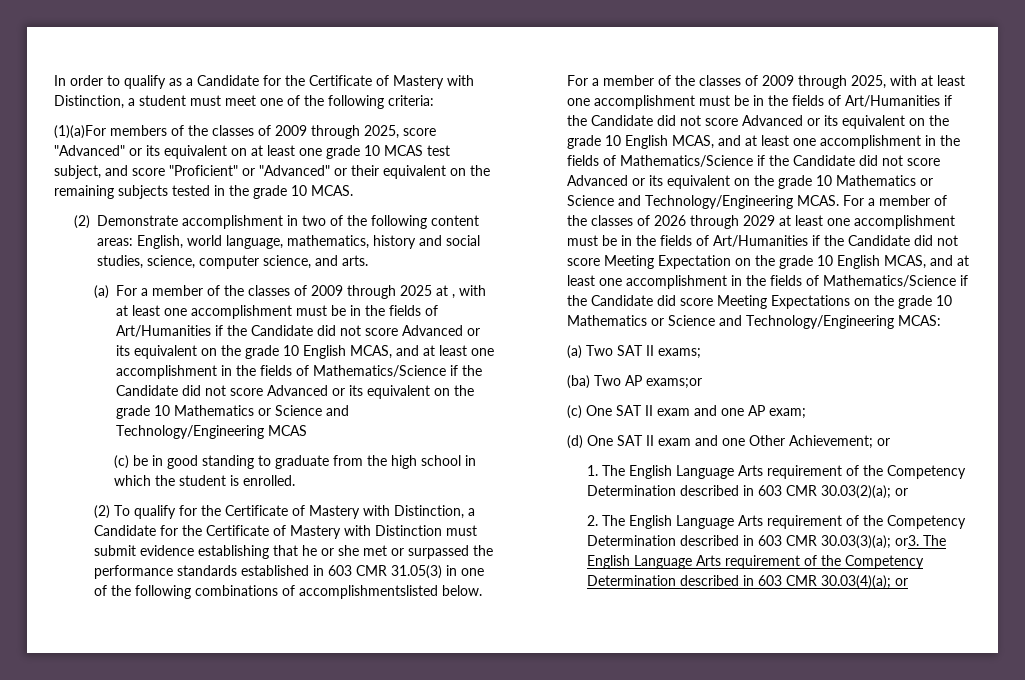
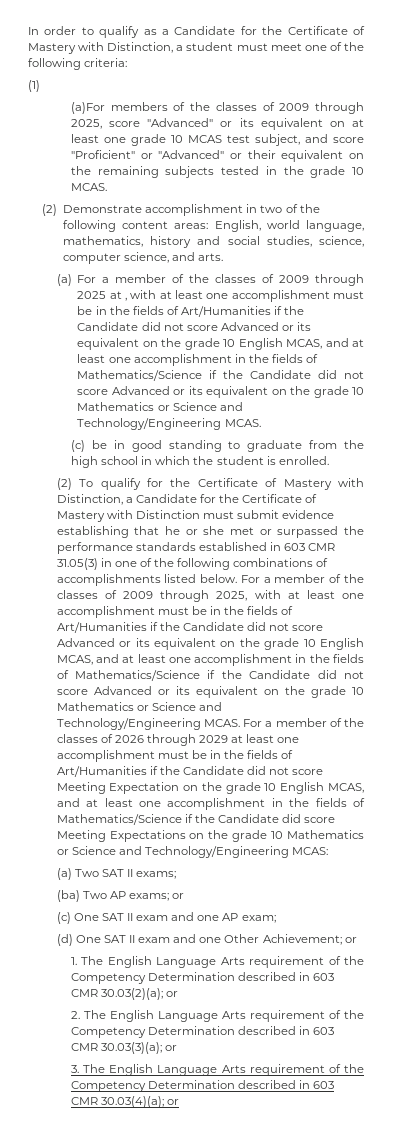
[54,125,106,139] (1)(a)For -> [28,80,40,92] [71,102,106,114] (1) // (a)For
[268,425,308,436] MCAS -> [224,419,261,427] MCAS.
[299,585,439,599] accomplishmentslisted -> [56,574,197,586] accomplishments listed
[646,378,703,389] exams;or -> [129,893,185,901] exams; or
[895,535,920,546] or3. -> [165,1045,178,1051] [71,1065,80,1073] or // 3.

